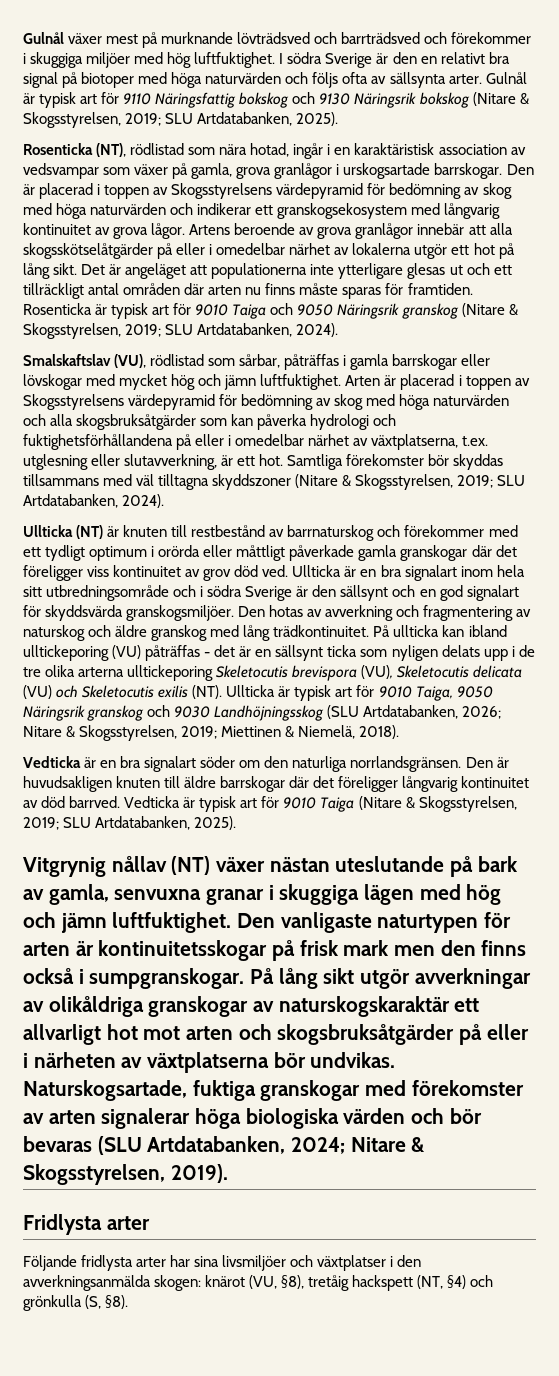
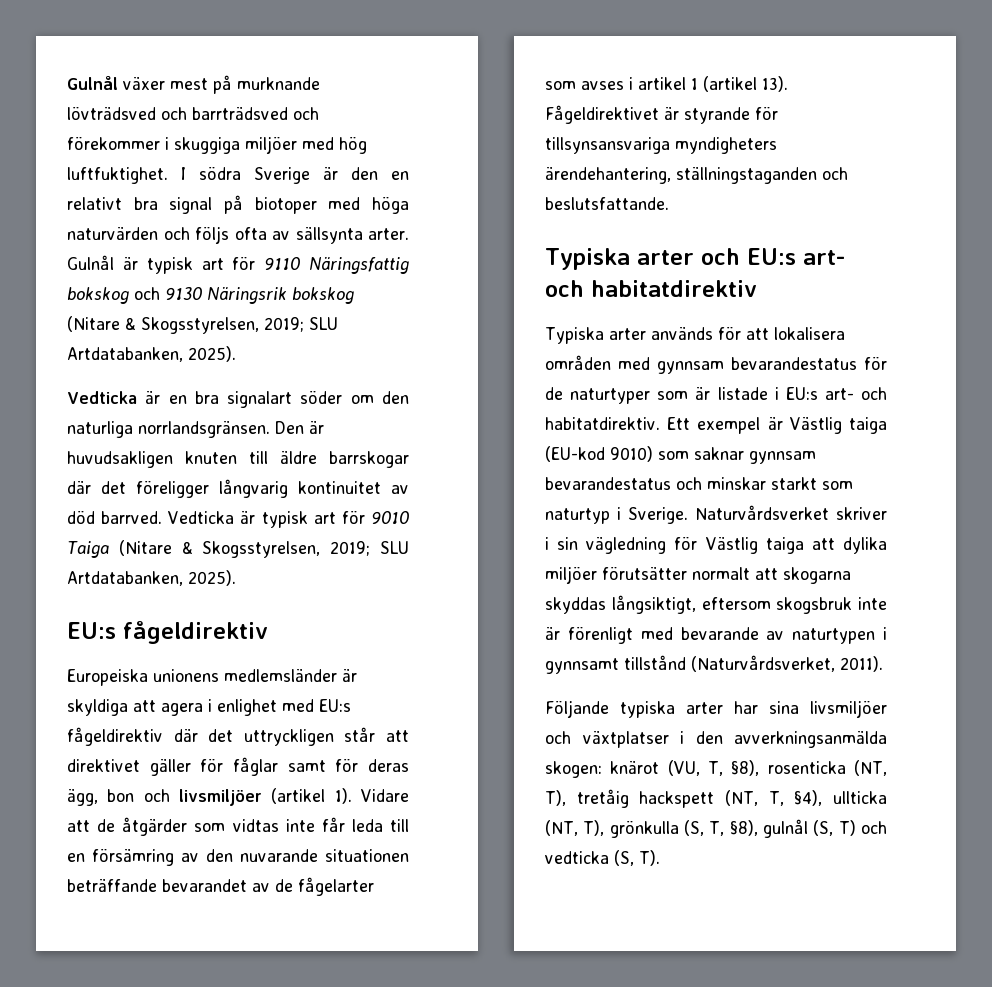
[23,143,526,159] [23,163,534,179] [23,183,512,199] [23,203,501,219] [23,223,513,239] [23,243,515,259] [23,263,512,279] [23,283,473,299] [23,303,518,319] [23,323,339,339] [23,354,491,370] [23,374,530,390] [23,394,510,410] [23,414,397,430] [23,434,489,450] [23,454,504,470] [23,474,526,490] [23,494,165,508] [23,525,518,541] [23,545,517,561] [23,565,525,581] [23,585,519,601] [23,605,532,621] [23,625,507,641] [23,645,535,661] [23,665,523,681] [23,685,493,701] [23,705,502,721] [23,725,400,741] // Rosenticka (NT), rödlistad som nära hotad, ingår i en karaktäristisk association av vedsvampar som växer på gamla, grova granlågor i urskogsartade barrskogar. Den är placerad i toppen av Skogsstyrelsens värdepyramid för bedömning av skog med höga naturvärden och indikerar ett granskogsekosystem med långvarig kontinuitet av grova lågor. Artens beroende av grova granlågor innebär att alla skogsskötselåtgärder på eller i omedelbar närhet av lokalerna utgör ett hot på lång sikt. Det är angeläget att populationerna inte ytterligare glesas ut och ett tillräckligt antal områden där arten nu finns måste sparas för framtiden. Rosenticka är typisk art för 9010 Taiga och 9050 Näringsrik granskog (Nitare & Skogsstyrelsen, 2019; SLU Artdatabanken, 2024). // Smalskaftslav (VU), rödlistad som sårbar, påträffas i gamla barrskogar eller lövskogar med mycket hög och jämn luftfuktighet. Arten är placerad i toppen av Skogsstyrelsens värdepyramid för bedömning av skog med höga naturvärden och alla skogsbruksåtgärder som kan påverka hydrologi och fuktighetsförhållandena på eller i omedelbar närhet av växtplatserna, t.ex. utglesning eller slutavverkning, är ett hot. Samtliga förekomster bör skyddas tillsammans med väl tilltagna skyddszoner (Nitare & Skogsstyrelsen, 2019; SLU Artdatabanken, 2024). // Ullticka (NT) är knuten till restbestånd av barrnaturskog och förekommer med ett tydligt optimum i orörda eller måttligt påverkade gamla granskogar där det föreligger viss kontinuitet av grov död ved. Ullticka är en bra signalart inom hela sitt utbredningsområde och i södra Sverige är den sällsynt och en god signalart för skyddsvärda granskogsmiljöer. Den hotas av avverkning och fragmentering av naturskog och äldre granskog med lång trädkontinuitet. På ullticka kan ibland ulltickeporing (VU) påträffas - det är en sällsynt ticka som nyligen delats upp i de tre olika arterna ulltickeporing Skeletocutis brevispora (VU), Skeletocutis delicata (VU) och Skeletocutis exilis (NT). Ullticka är typisk art för 9010 Taiga, 9050 Näringsrik granskog och 9030 Landhöjningsskog (SLU Artdatabanken, 2026; Nitare & Skogsstyrelsen, 2019; Miettinen & Niemelä, 2018). -> (236, 354) none
[23,855,518,877] [23,884,502,905] [23,912,512,933] [23,939,527,961] [23,967,531,989] [23,995,480,1017] [23,1023,529,1045] [23,1052,396,1073] [23,1080,524,1101] [23,1108,482,1129] [23,1136,426,1155] [23,1164,228,1185] [23,1214,150,1235] Vitgrynig nållav (NT) växer nästan uteslutande på bark av gamla, senvuxna granar i skuggiga lägen med hög och jämn luftfuktighet. Den vanligaste naturtypen för arten är kontinuitetsskogar på frisk mark men den finns också i sumpgranskogar. På lång sikt utgör avverkningar av olikåldriga granskogar av naturskogskaraktär ett allvarligt hot mot arten och skogsbruksåtgärder på eller i närheten av växtplatserna bör undvikas. Naturskogsartade, fuktiga granskogar med förekomster av arten signalerar höga biologiska värden och bör bevaras (SLU Artdatabanken, 2024; Nitare & Skogsstyrelsen, 2019). // Fridlysta arter -> [67,621,268,644] [67,669,357,686] [67,699,351,716] [67,727,409,746] [67,757,409,776] [67,788,409,806] [67,817,409,836] [67,848,409,866] [67,877,374,896] [545,76,788,92] [545,105,778,124] [545,137,777,154] [545,167,848,184] [545,197,669,210] [545,248,845,270] [545,280,757,297] [545,326,845,344] [545,355,887,374] [545,387,887,404] [545,417,887,434] [545,446,816,464] [545,477,853,490] [545,505,887,524] [545,536,887,554] [545,566,851,584] [545,595,887,614] [545,626,887,644] [545,655,883,674] EU:s fågeldirektiv // Europeiska unionens medlemsländer är skyldiga att agera i enlighet med EU:s fågeldirektiv där det uttryckligen står att direktivet gäller för fåglar samt för deras ägg, bon och livsmiljöer (artikel 1). Vidare att de åtgärder som vidtas inte får leda till en försämring av den nuvarande situationen beträffande bevarandet av de fågelarter som avses i artikel 1 (artikel 13). Fågeldirektivet är styrande för tillsynsansvariga myndigheters ärendehantering, ställningstaganden och beslutsfattande. // Typiska arter och EU:s art- och habitatdirektiv // Typiska arter används för att lokalisera områden med gynnsam bevarandestatus för de naturtyper som är listade i EU:s art- och habitatdirektiv. Ett exempel är Västlig taiga (EU-kod 9010) som saknar gynnsam bevarandestatus och minskar starkt som naturtyp i Sverige. Naturvårdsverket skriver i sin vägledning för Västlig taiga att dylika miljöer förutsätter normalt att skogarna skyddas långsiktigt, eftersom skogsbruk inte är förenligt med bevarande av naturtypen i gynnsamt tillstånd (Naturvårdsverket, 2011).
[81,1255,134,1271] fridlysta -> [620,701,675,718] typiska
[281,1275,494,1291] [23,1295,129,1311] §8), tretåig hackspett (NT, §4) och grönkulla (S, §8). -> [708,760,887,776] [545,789,887,808] [545,819,887,838] [545,850,660,866] T, §8), rosenticka (NT, T), tretåig hackspett (NT, T, §4), ullticka (NT, T), grönkulla (S, T, §8), gulnål (S, T) och vedticka (S, T).

